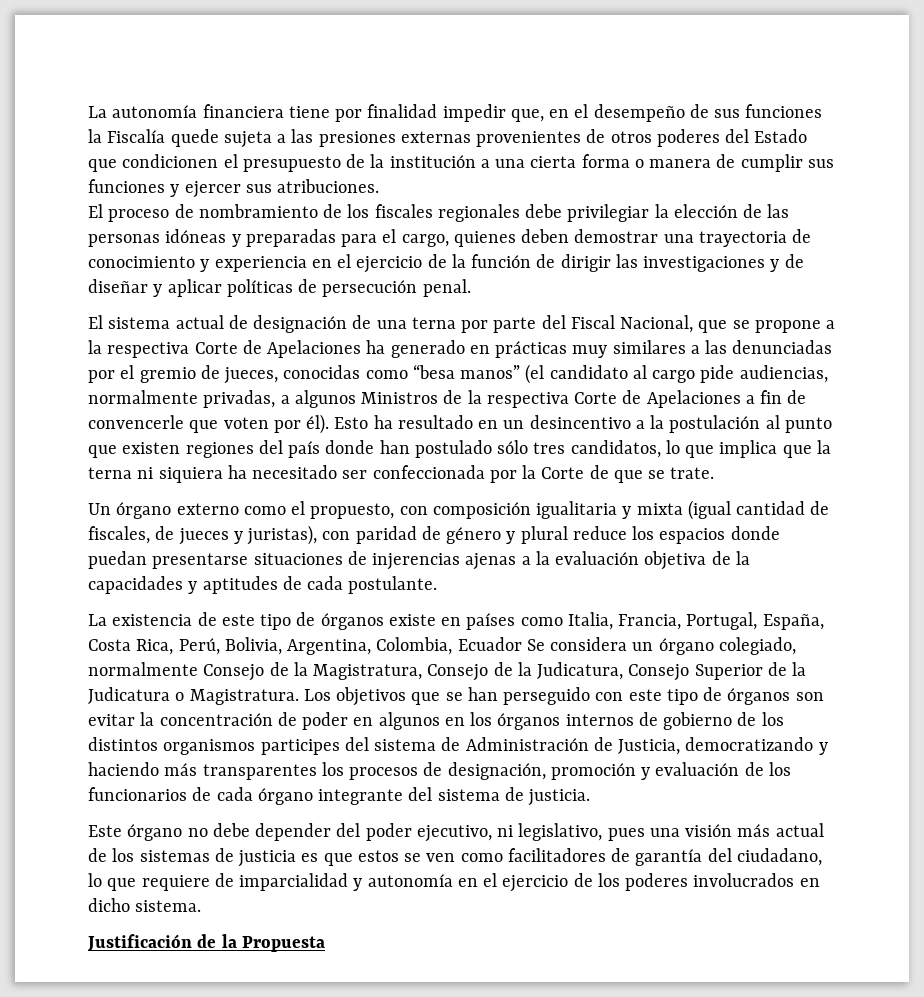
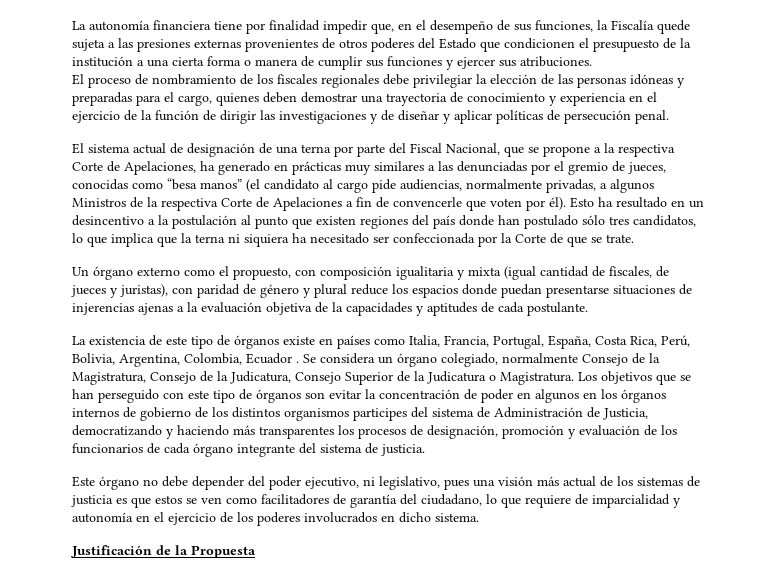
[745,104,823,118] funciones -> [535,20,593,32] funciones,
[267,340,362,358] Apelaciones -> [124,161,196,175] Apelaciones,
(522, 644) none -> [296,361,299,363] .

